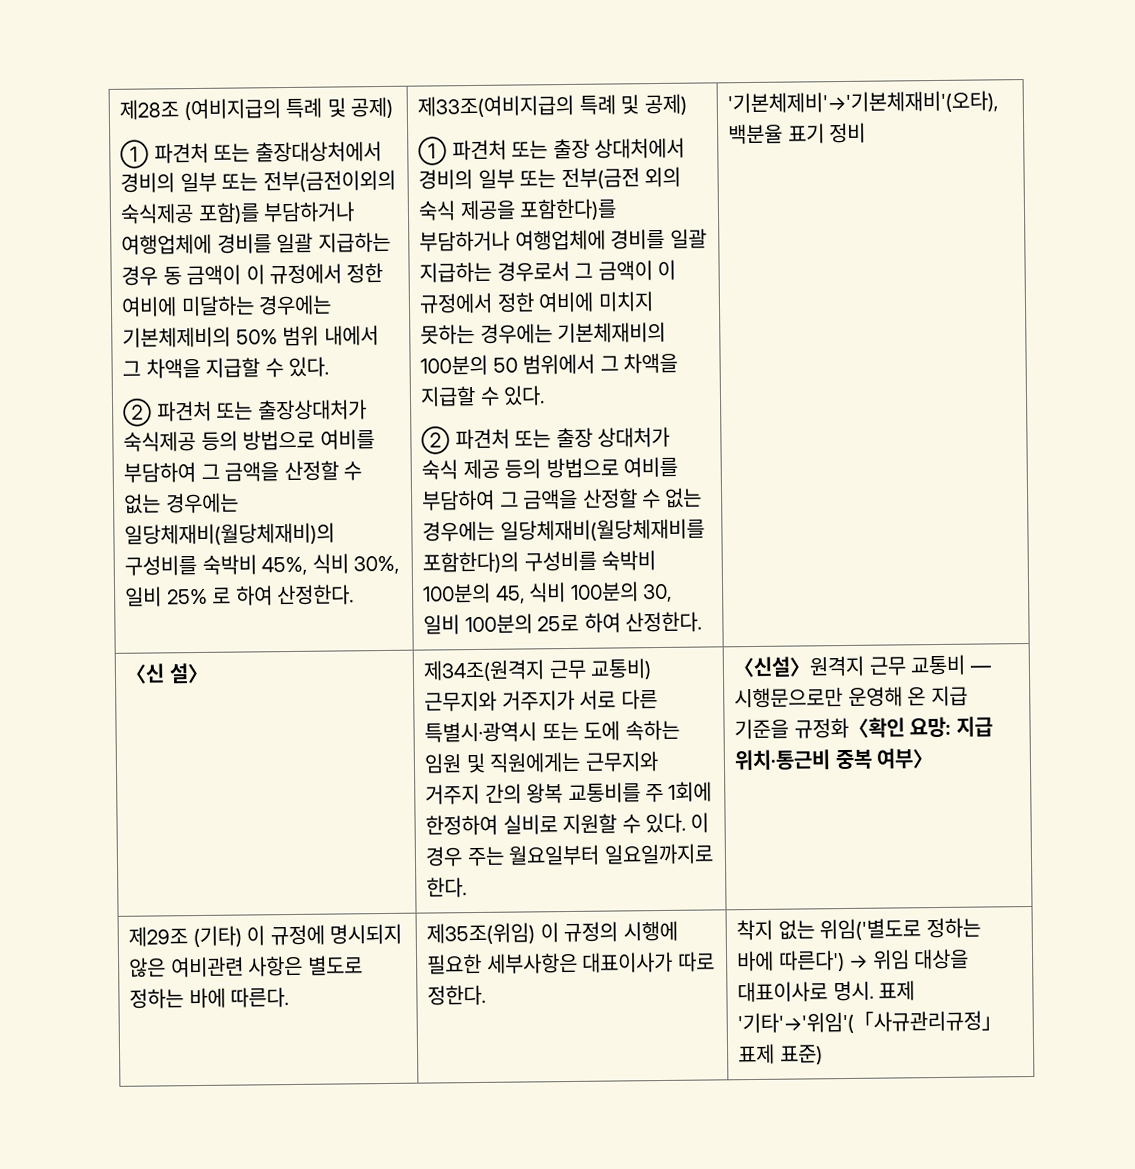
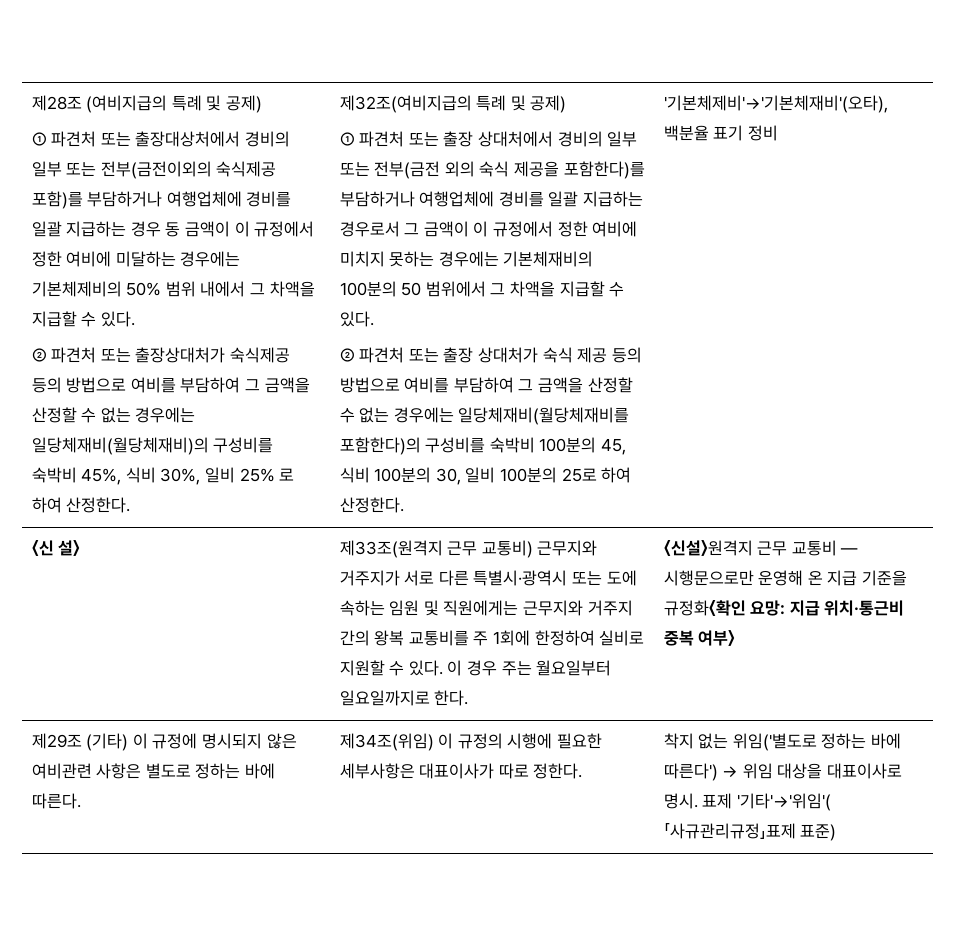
[417,94,575,118] 제33조(여비지급의 -> [339,95,472,113] 제32조(여비지급의
[423,659,546,682] 제34조(원격지 -> [339,540,443,558] 제33조(원격지
[426,922,536,945] 제35조(위임) -> [339,733,434,751] 제34조(위임)

